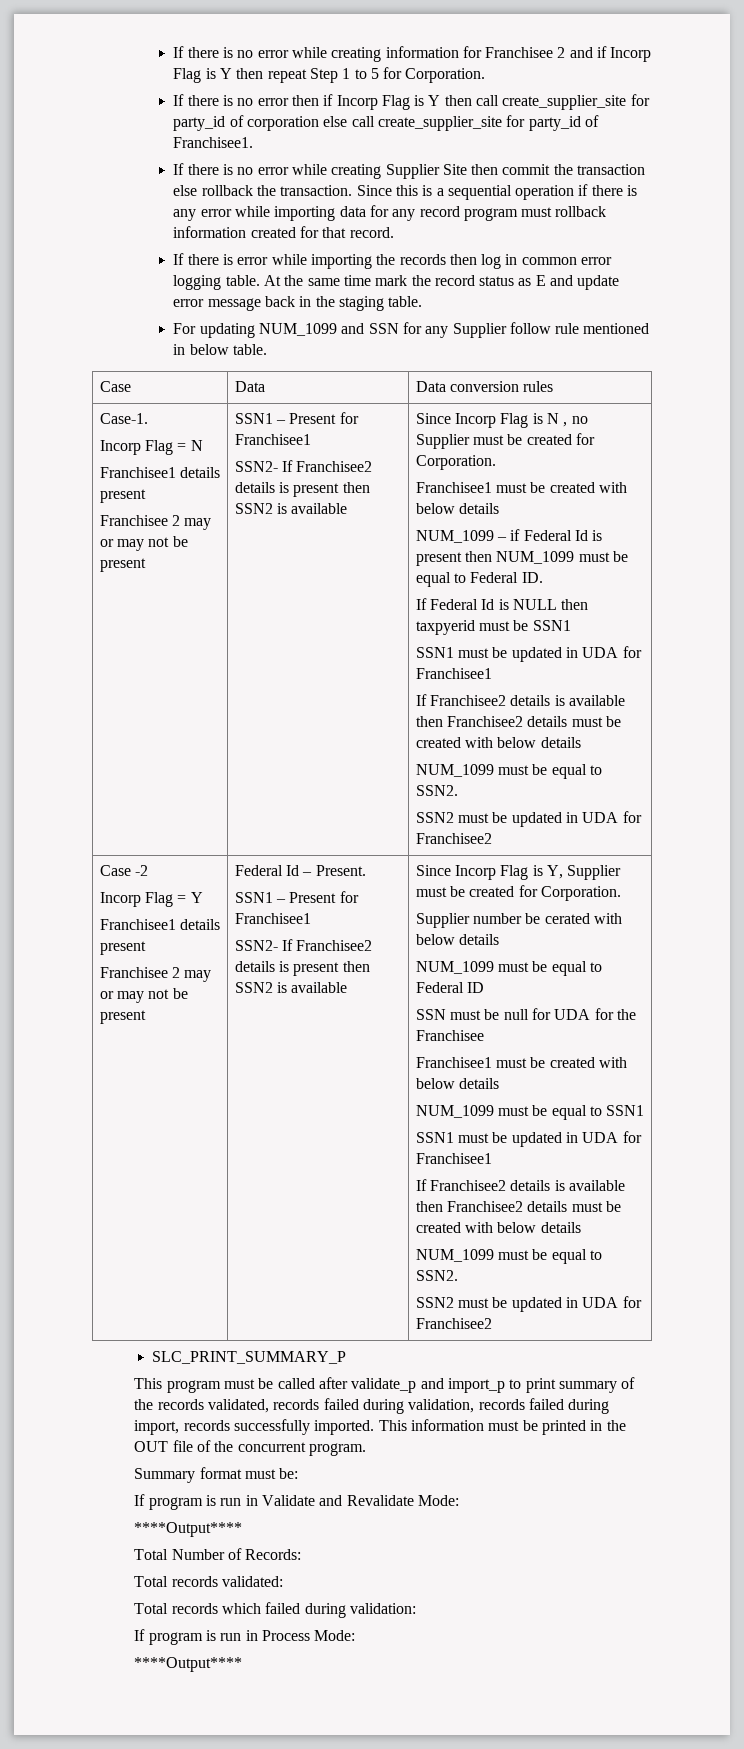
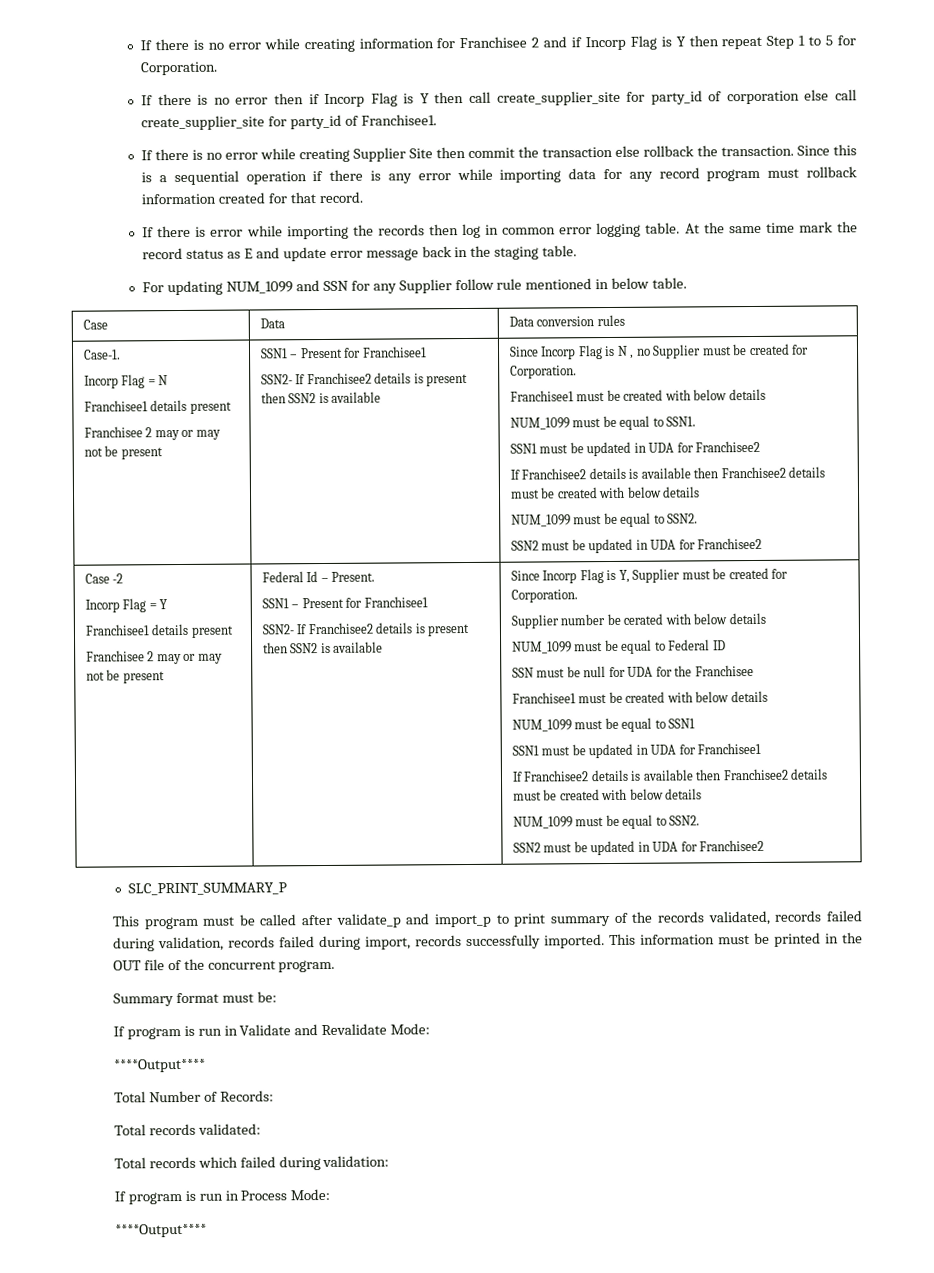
[496,529,603,541] [415,551,628,566] [415,572,543,587] [415,598,589,610] [415,620,571,635] [415,646,642,662] [415,668,492,679] – if Federal Id is present then NUM_1099 must be equal to Federal ID. // If Federal Id is NULL then taxpyerid must be SSN1 // SSN1 must be updated in UDA for Franchisee1 -> [572,415,697,430] [509,440,761,457] must be equal to SSN1. // SSN1 must be updated in UDA for Franchisee2

